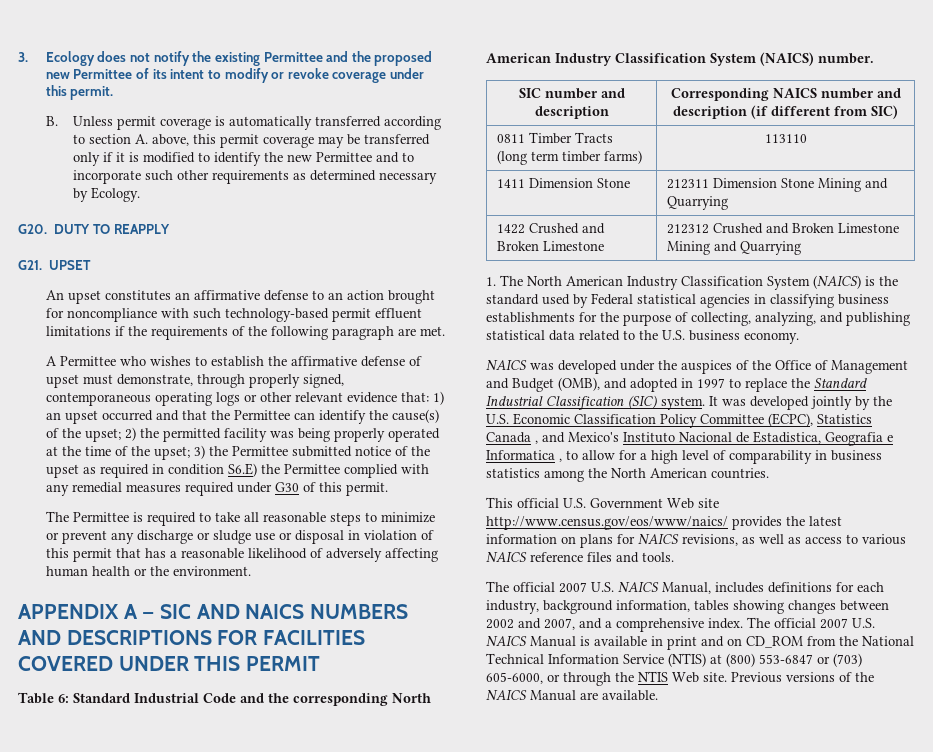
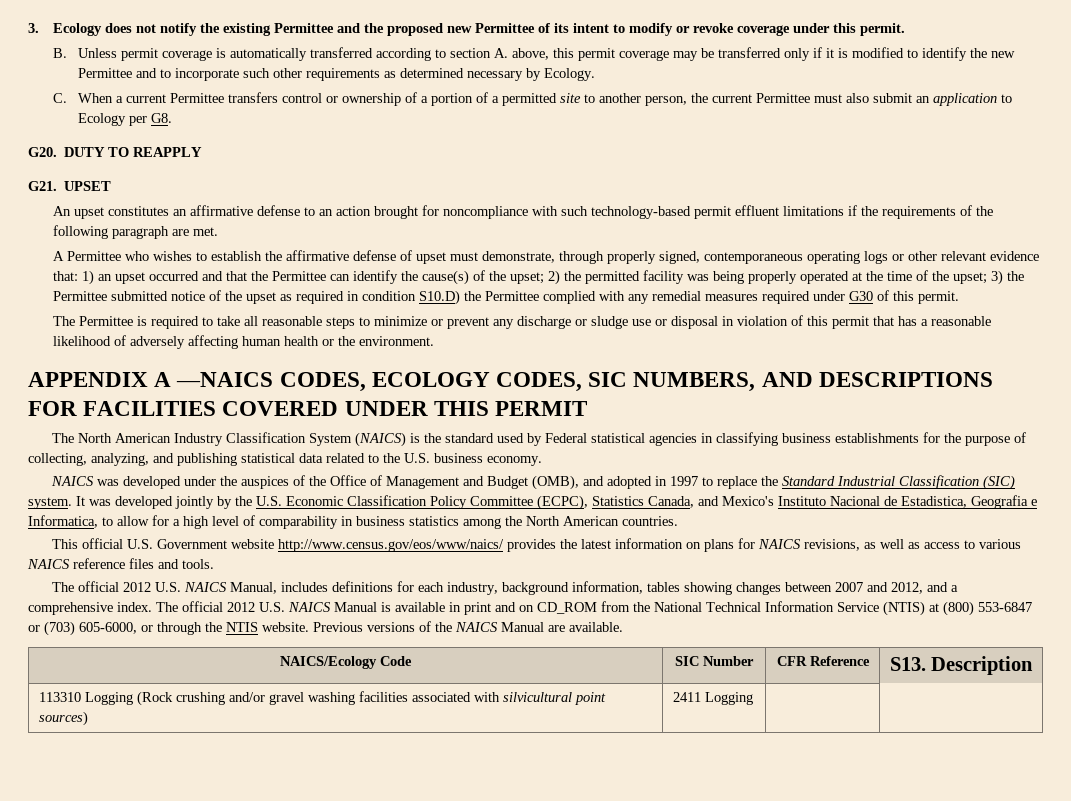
(141, 194) none -> [53,92,1013,106] [78,113,173,126] // C. When a current Permittee transfers control or ownership of a portion of a permitted site to another person, the current Permittee must also submit an application to Ecology per G8.
[227,463,257,477] S6.E) -> [419,290,461,305] S10.D)
[142,604,409,619] — SIC AND NAICS NUMBERS -> [176,372,756,392] —NAICS CODES, ECOLOGY CODES, SIC NUMBERS,
[18,692,431,706] [486,52,874,66] [518,88,625,99] [534,106,609,119] [670,88,901,101] [673,105,898,119] [496,132,613,144] [496,150,642,165] [764,134,807,143] [496,178,630,188] [666,178,888,192] [666,196,728,210] [496,223,605,234] [496,241,604,251] [666,223,899,234] [666,241,801,255] [486,277,496,286] Table 6: Standard Industrial Code and the corresponding North American Industry Classification System (NAICS) number. // SIC number and description | Corresponding NAICS number and description (if different from SIC) // 0811 Timber Tracts (long term timber farms) | 113110 // 1411 Dimension Stone | 212311 Dimension Stone Mining and Quarrying // 1422 Crushed and Broken Limestone | 212312 Crushed and Broken Limestone Mining and Quarrying // 1. -> (588, 408) none
[486,432,538,444] Canada , -> [648,496,694,508] Canada,
[486,450,562,462] Informatica , -> [28,515,98,528] Informatica,
[667,498,719,509] Web site -> [230,539,274,549] website
[559,582,587,593] 2007 -> [122,582,151,592] 2012
[486,618,575,630] 2002 and 2007, -> [834,582,923,594] 2007 and 2012,
[820,618,848,629] 2007 -> [227,602,255,612] 2012
[672,672,727,683] Web site. -> [262,622,309,632] website.
(658, 695) none -> [280,656,412,669] [675,656,754,666] [776,656,870,666] [889,656,1034,675] [38,691,606,706] [38,711,88,726] [672,692,753,705] // NAICS/Ecology Code | SIC Number | CFR Reference | S13. Description // 113310 Logging (Rock crushing and/or gravel washing facilities associated with silvicultural point sources) | 2411 Logging | |

